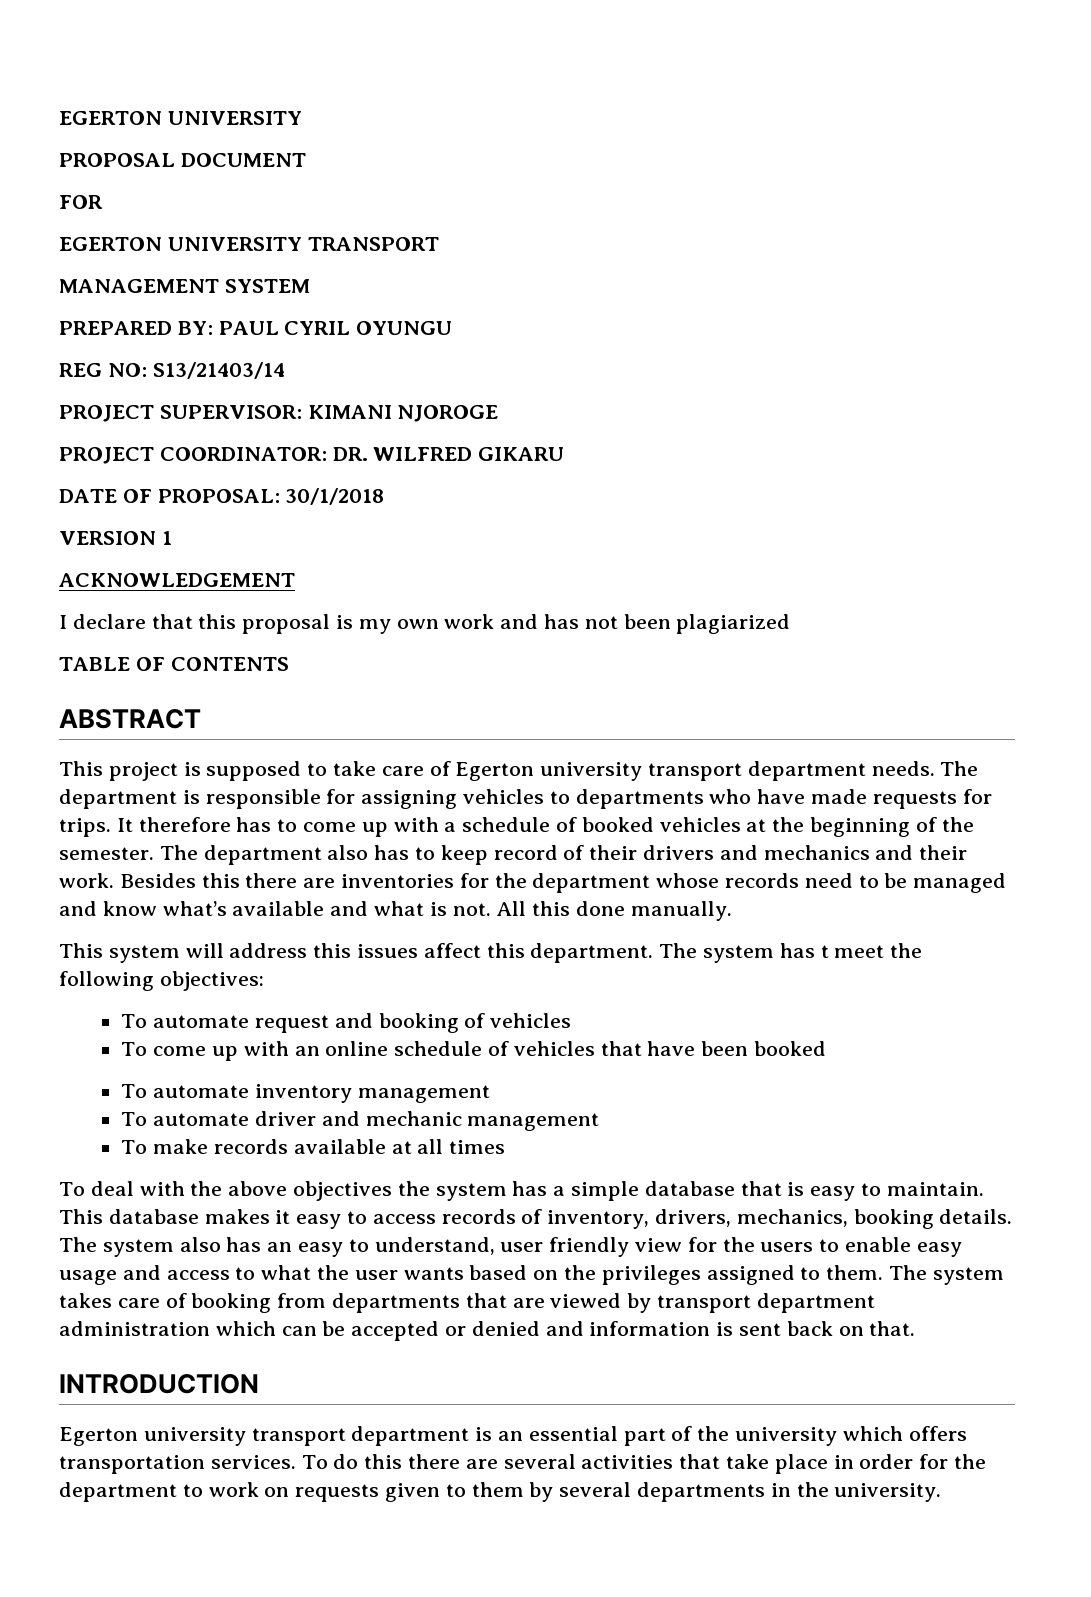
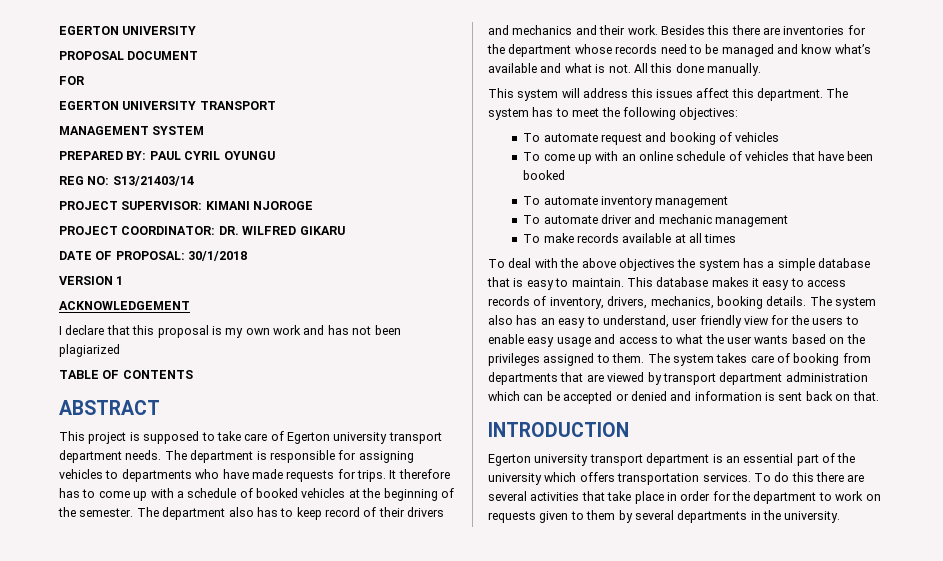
[820,945,829,958] t -> [555,108,569,117] to

